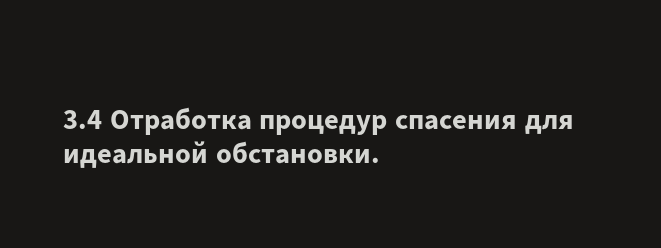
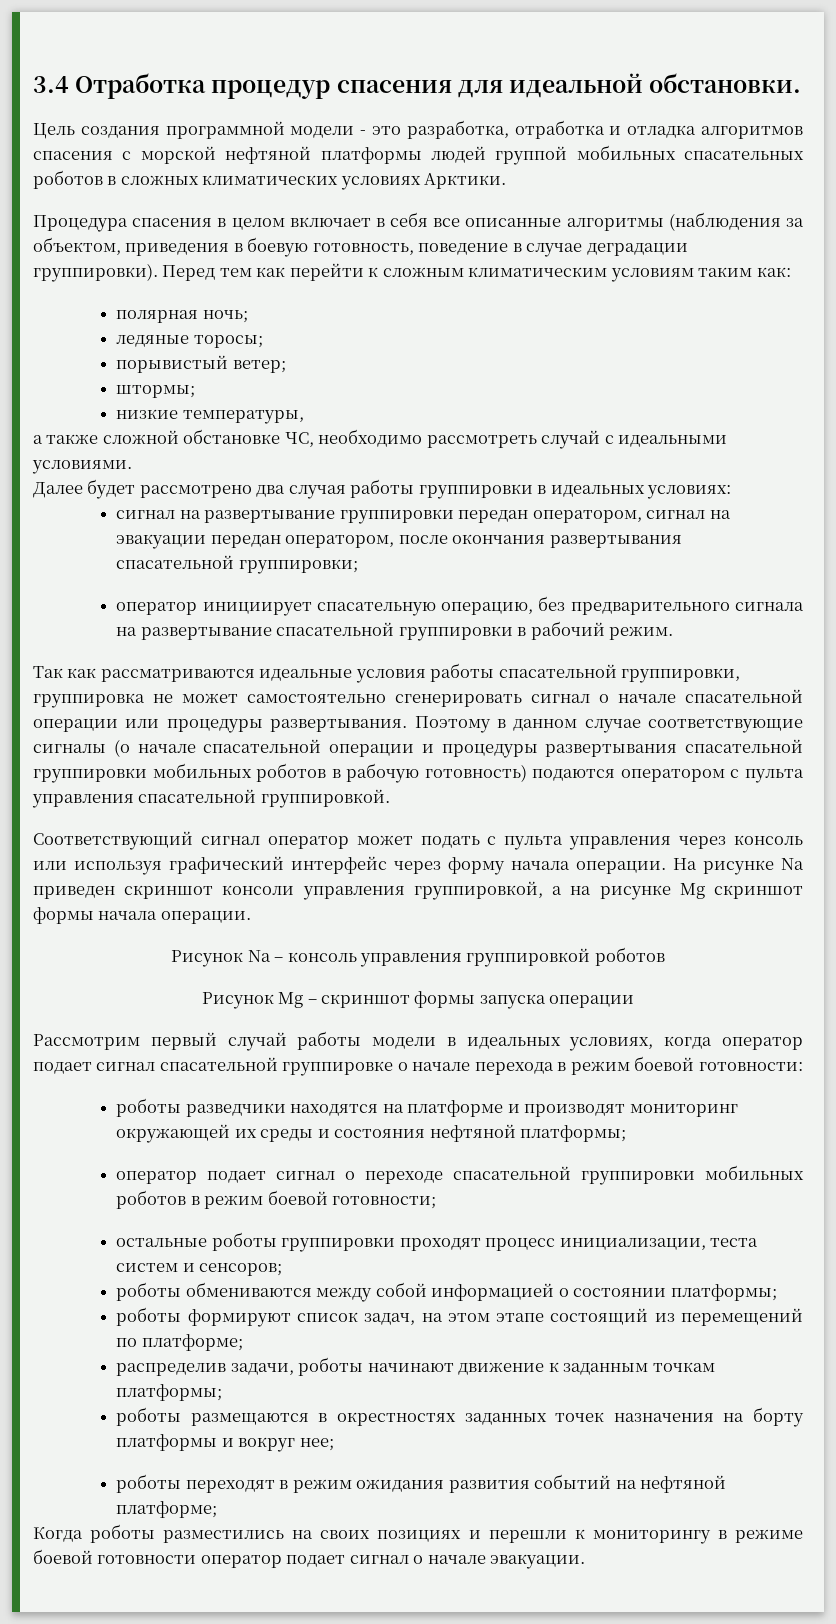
(380, 152) none -> [33,120,803,139] [33,145,804,165] [33,170,507,190] [33,212,804,232] [33,237,688,257] [33,263,791,282] [116,310,248,323] [116,335,263,348] [116,355,286,373] [116,385,196,398] [116,409,304,424] [33,429,728,449] [32,460,132,474] [33,479,732,499] [116,509,731,524] [116,534,682,549] [116,555,358,574] [116,596,804,616] [116,621,674,641] [33,663,741,683] [33,689,803,708] [33,716,803,733] [33,739,803,758] [33,763,804,783] [32,789,390,808] [33,831,804,850] [33,856,804,875] [33,881,803,900] [33,907,251,924] [171,947,665,967] [201,991,635,1009] [33,1031,804,1051] [33,1056,803,1076] [116,1098,738,1117] [116,1124,627,1143] [116,1165,804,1185] [116,1190,437,1209] [116,1232,759,1252] [116,1263,283,1276] [116,1282,777,1302] [116,1307,804,1327] [116,1334,243,1351] [116,1357,715,1376] [116,1384,223,1401] [116,1407,805,1427] [116,1434,334,1452] [116,1474,726,1493] [116,1501,218,1518] [33,1524,803,1544] [33,1549,586,1569] // Цель создания программной модели - это разработка, отработка и отладка алгоритмов спасения с морской нефтяной платформы людей группой мобильных спасательных роботов в сложных климатических условиях Арктики. // Процедура спасения в целом включает в себя все описанные алгоритмы (наблюдения за объектом, приведения в боевую готовность, поведение в случае деградации группировки). Перед тем как перейти к сложным климатическим условиям таким как: // полярная ночь; // ледяные торосы; // порывистый ветер; // штормы; // низкие температуры, // а также сложной обстановке ЧС, необходимо рассмотреть случай с идеальными условиями. // Далее будет рассмотрено два случая работы группировки в идеальных условиях: // сигнал на развертывание группировки передан оператором, сигнал на эвакуации передан оператором, после окончания развертывания спасательной группировки; // оператор инициирует спасательную операцию, без предварительного сигнала на развертывание спасательной группировки в рабочий режим. // Так как рассматриваются идеальные условия работы спасательной группировки, группировка не может самостоятельно сгенерировать сигнал о начале спасательной операции или процедуры развертывания. Поэтому в данном случае соответствующие сигналы (о начале спасательной операции и процедуры развертывания спасательной группировки мобильных роботов в рабочую готовность) подаются оператором с пульта управления спасательной группировкой. // Соответствующий сигнал оператор может подать с пульта управления через консоль или используя графический интерфейс через форму начала операции. На рисунке Na приведен скриншот консоли управления группировкой, а на рисунке Mg скриншот формы начала операции. // Рисунок Na – консоль управления группировкой роботов // Рисунок Mg – скриншот формы запуска операции // Рассмотрим первый случай работы модели в идеальных условиях, когда оператор подает сигнал спасательной группировке о начале перехода в режим боевой готовности: // роботы разведчики находятся на платформе и производят мониторинг окружающей их среды и состояния нефтяной платформы; // оператор подает сигнал о переходе спасательной группировки мобильных роботов в режим боевой готовности; // остальные роботы группировки проходят процесс инициализации, теста систем и сенсоров; // роботы обмениваются между собой информацией о состоянии платформы; // роботы формируют список задач, на этом этапе состоящий из перемещений по платформе; // распределив задачи, роботы начинают движение к заданным точкам платформы; // роботы размещаются в окрестностях заданных точек назначения на борту платформы и вокруг нее; // роботы переходят в режим ожидания развития событий на нефтяной платформе; // Когда роботы разместились на своих позициях и перешли к мониторингу в режиме боевой готовности оператор подает сигнал о начале эвакуации.

